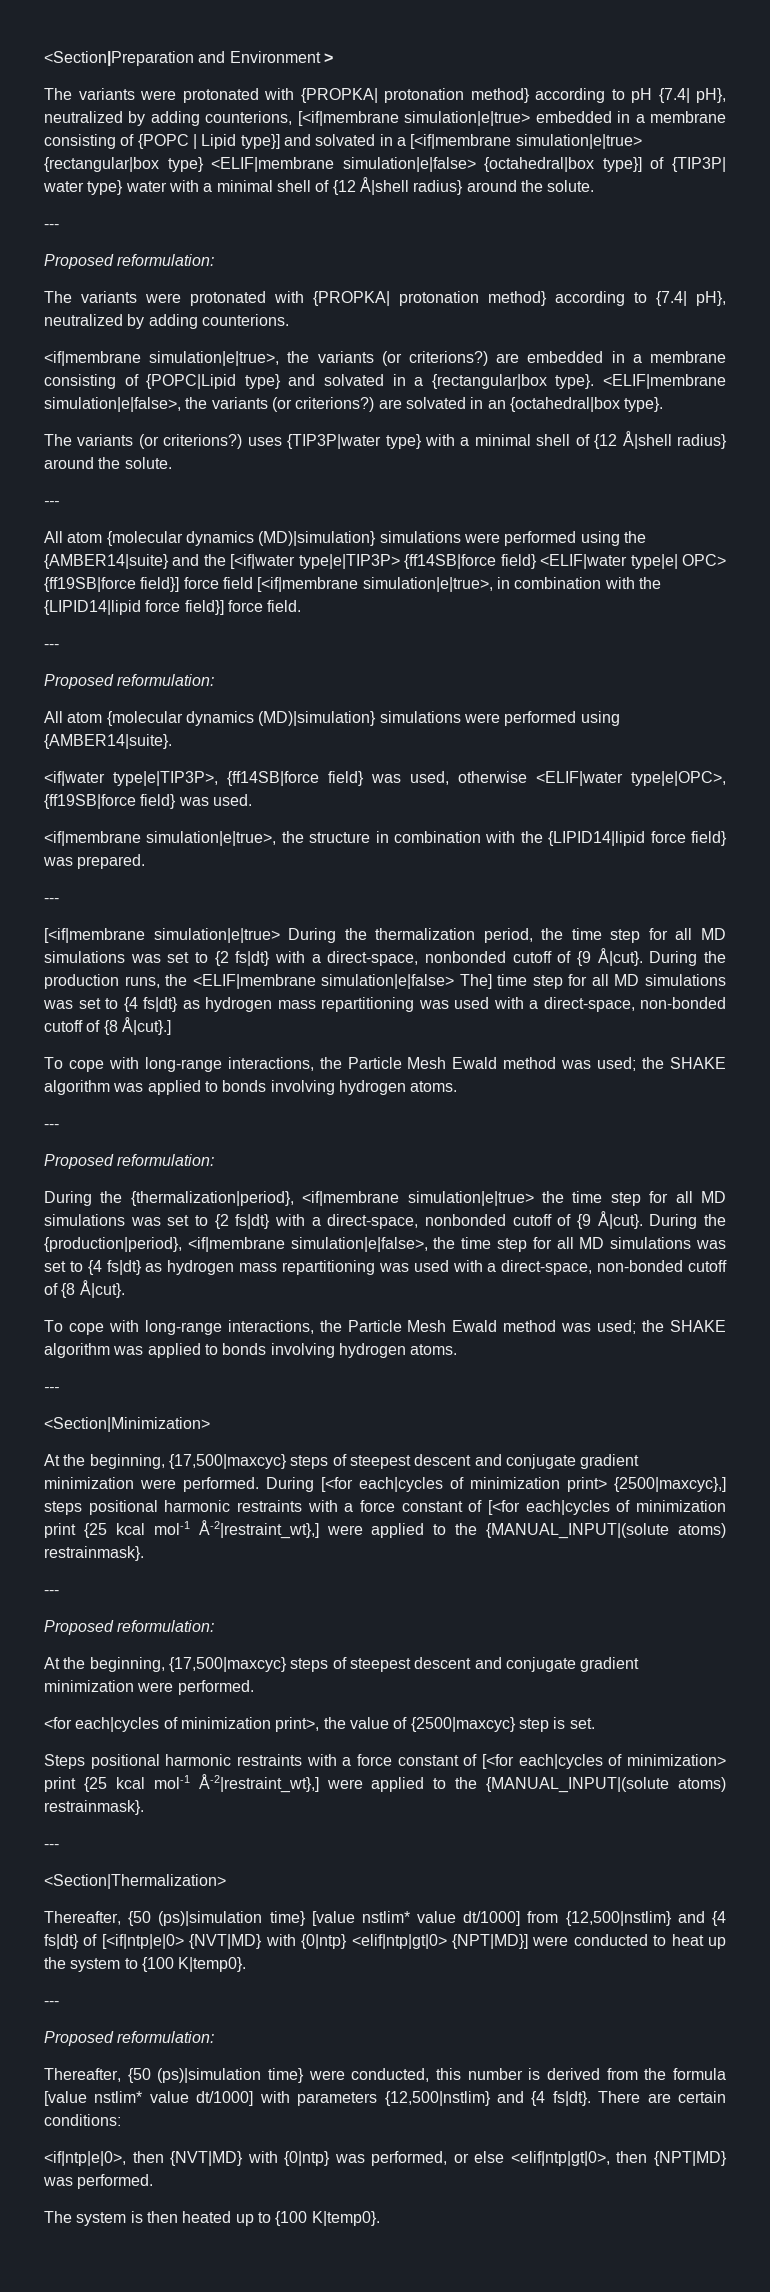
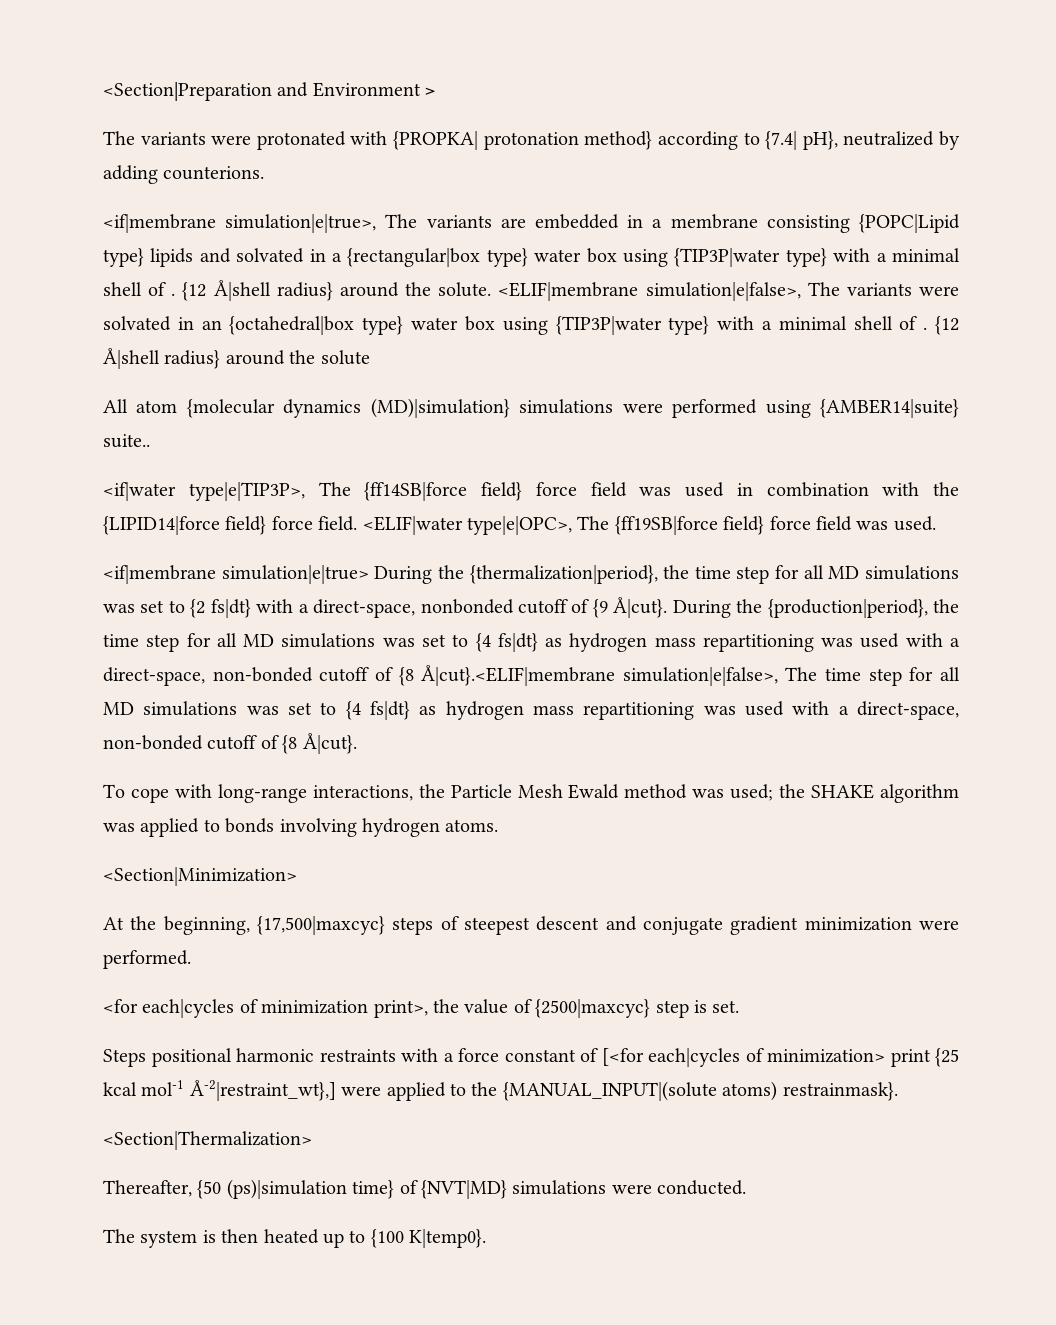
[44,88,726,103] [44,111,727,126] [44,134,642,149] [44,157,726,172] [43,177,595,195] [44,224,59,229] [44,254,215,269] // The variants were protonated with {PROPKA| protonation method} according to pH {7.4| pH}, neutralized by adding counterions, [<if|membrane simulation|e|true> embedded in a membrane consisting of {POPC | Lipid type}] and solvated in a [<if|membrane simulation|e|true> {rectangular|box type} <ELIF|membrane simulation|e|false> {octahedral|box type}] of {TIP3P| water type} water with a minimal shell of {12 Å|shell radius} around the solute. // --- // Proposed reformulation: -> (436, 91) none
[287,351,488,366] the variants (or criterions?) -> [385,214,492,228] The variants
[124,374,139,386] of -> (850, 224) none
(281, 381) none -> [150,248,194,267] lipids
[555,374,727,389] [44,397,664,412] [44,431,728,449] [44,457,172,469] [44,501,59,506] [44,531,646,546] [44,554,727,569] [44,577,661,592] [44,600,224,615] type}. <ELIF|membrane simulation|e|false>, the variants (or criterions?) are solvated in an {octahedral|box type}. // The variants (or criterions?) uses {TIP3P|water type} with a minimal shell of {12 Å|shell radius} around the solute. // --- // All atom {molecular dynamics (MD)|simulation} simulations were performed using the {AMBER14|suite} and the [<if|water type|e|TIP3P> {ff14SB|force field} <ELIF|water type|e| OPC> {ff19SB|force field}] force field [<if|membrane simulation|e|true>, in combination with the {LIPID14|lipid force field}] -> [486,248,960,267] [103,280,959,301] [103,316,959,335] [103,348,370,369] [103,398,959,418] [103,434,150,448] [103,482,959,501] [103,516,267,535] type} water box using {TIP3P|water type} with a minimal shell of . {12 Å|shell radius} around the solute. <ELIF|membrane simulation|e|false>, The variants were solvated in an {octahedral|box type} water box using {TIP3P|water type} with a minimal shell of . {12 Å|shell radius} around the solute // All atom {molecular dynamics (MD)|simulation} simulations were performed using {AMBER14|suite} suite.. // <if|water type|e|TIP3P>, The {ff14SB|force field} force field was used in combination with the {LIPID14|force field}
[44,644,59,649] [44,674,215,689] [44,711,620,726] [44,734,172,749] [44,771,527,786] // --- // Proposed reformulation: // All atom {molecular dynamics (MD)|simulation} simulations were performed using {AMBER14|suite}. // <if|water type|e|TIP3P>, {ff14SB|force field} was used, otherwise -> (358, 523) none
(726, 778) none -> [577,516,610,530] The
(177, 801) none -> [769,516,852,531] force field
[146,831,728,846] [43,854,146,869] [44,898,59,903] [44,928,145,943] simulation|e|true>, the structure in combination with the {LIPID14|lipid force field} was prepared. // --- // [<if|membrane -> (216, 574) none
[375,928,533,943] thermalization period, -> [469,565,658,584] {thermalization|period},
[44,974,492,989] production runs, the <ELIF|membrane simulation|e|false> The] -> [767,599,959,618] {production|period}, the
[121,1017,171,1035] [44,1057,726,1072] [44,1080,458,1095] [44,1124,59,1129] [44,1154,215,1169] [44,1191,726,1206] [44,1211,726,1229] [44,1237,456,1252] Å|cut}.] // To cope with long-range interactions, the Particle Mesh Ewald method was used; the SHAKE algorithm was applied to bonds involving hydrogen atoms. // --- // Proposed reformulation: // During the {thermalization|period}, <if|membrane simulation|e|true> the time step for all MD simulations was set to {2 fs|dt} with a direct-space, nonbonded cutoff of {9 Å|cut}. During the {production|period}, <if|membrane simulation|e|false>, the -> [421,665,818,686] Å|cut}.<ELIF|membrane simulation|e|false>, The
[44,1387,59,1392] // --- -> (499, 825) none
[44,1454,640,1469] [44,1477,726,1492] [44,1500,726,1515] [44,1520,726,1539] [44,1546,144,1561] [44,1590,59,1595] [44,1620,215,1635] // At the beginning, {17,500|maxcyc} steps of steepest descent and conjugate gradient minimization were performed. During [<for each|cycles of minimization print> {2500|maxcyc},] steps positional harmonic restraints with a force constant of [<for each|cycles of minimization print {25 kcal mol-1 Å-2|restraint_wt},] were applied to the {MANUAL_INPUT|(solute atoms) restrainmask}. // --- // Proposed reformulation: -> (297, 876) none
[44,1844,59,1849] // --- -> (898, 1091) none
[311,1911,726,1926] [44,1934,726,1949] [44,1957,247,1972] [44,2001,59,2006] [44,2031,215,2046] [44,2068,726,2083] [44,2091,726,2106] [44,2114,121,2126] [44,2151,727,2166] [43,2174,154,2189] [value nstlim* value dt/1000] from {12,500|nstlim} and {4 fs|dt} of [<if|ntp|e|0> {NVT|MD} with {0|ntp} <elif|ntp|gt|0> {NPT|MD}] were conducted to heat up the system to {100 K|temp0}. // --- // Proposed reformulation: // Thereafter, {50 (ps)|simulation time} were conducted, this number is derived from the formula [value nstlim* value dt/1000] with parameters {12,500|nstlim} and {4 fs|dt}. There are certain conditions: // <if|ntp|e|0>, then {NVT|MD} with {0|ntp} was performed, or else <elif|ntp|gt|0>, then {NPT|MD} was performed. -> [399,1180,747,1199] of {NVT|MD} simulations were conducted.

